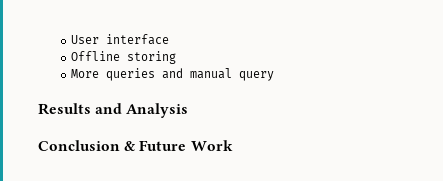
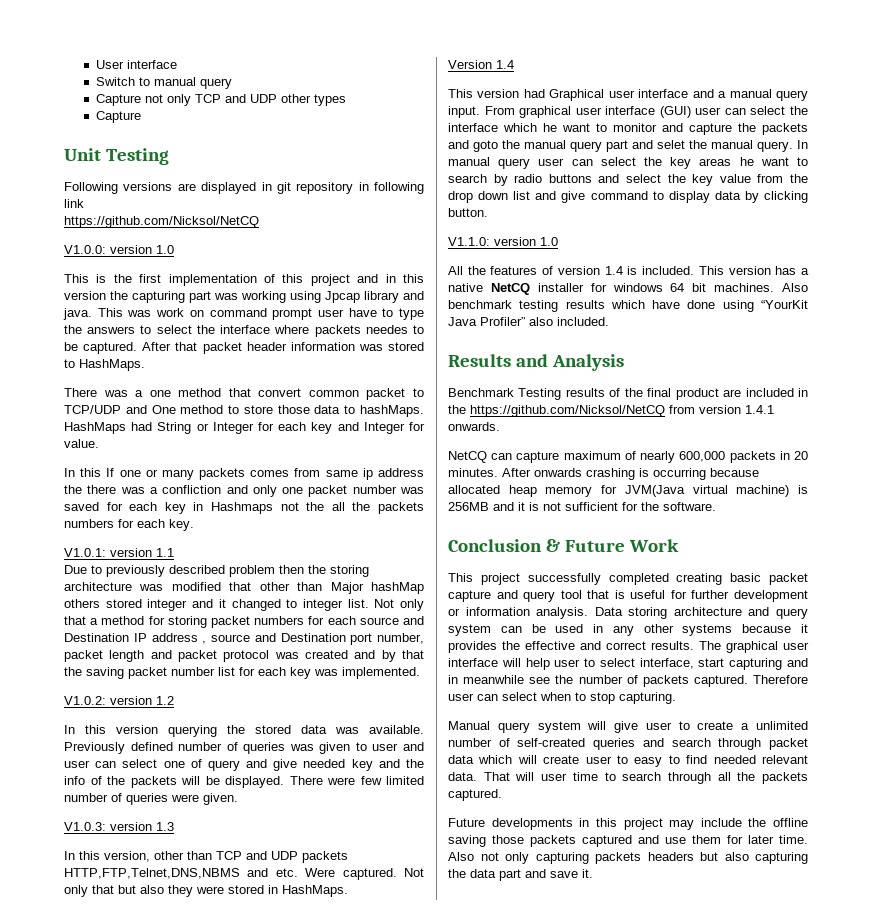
[70,51,176,64] [70,68,274,81] [38,103,189,118] [38,140,233,151] Offline storing // More queries and manual query // Results and Analysis // Conclusion & Future Work -> [95,77,232,89] [95,94,346,106] [95,111,141,123] [64,148,169,165] [64,182,424,194] [64,199,84,208] [64,216,259,228] [64,245,174,254] [64,274,424,286] [64,291,424,303] [63,308,424,320] [64,325,425,337] [64,342,424,354] [64,359,145,371] [64,388,424,400] [64,405,424,417] [64,422,425,434] [64,439,99,448] [64,468,425,480] [64,485,425,497] [64,502,425,514] [64,519,194,531] [64,548,174,557] [64,565,369,577] [64,582,424,594] [64,599,424,611] [64,616,424,628] [64,633,424,645] [64,650,424,662] [64,667,420,679] [64,696,174,705] [64,725,424,737] [64,742,424,754] [64,759,425,771] [64,776,424,788] [64,793,238,805] [64,822,174,831] [64,851,348,863] [64,868,424,880] [64,885,348,897] [448,60,514,69] [448,89,808,101] [448,106,808,118] [448,123,808,135] [448,140,808,152] [448,157,808,169] [448,174,808,186] [448,191,808,203] [448,208,488,217] [448,237,558,246] [448,266,809,275] [448,283,808,295] [448,300,808,312] [448,317,609,326] [448,354,624,371] [448,388,809,400] [448,405,774,417] [448,422,500,431] [448,451,808,463] [448,468,759,480] [448,485,808,497] [448,502,716,511] [448,539,679,552] [448,573,808,585] [448,590,808,602] [448,607,808,619] [448,624,808,636] [448,641,809,653] [448,658,808,670] [448,675,808,687] [448,692,676,704] [448,721,808,733] [448,738,808,750] [448,755,808,767] [448,772,808,784] [448,789,502,801] [448,818,808,830] [448,835,808,847] [448,852,808,864] [448,869,593,881] Switch to manual query // Capture not only TCP and UDP other types // Capture // Unit Testing // Following versions are displayed in git repository in following link // https://github.com/Nicksol/NetCQ // V1.0.0: version 1.0 // This is the first implementation of this project and in this version the capturing part was working using Jpcap library and java. This was work on command prompt user have to type the answers to select the interface where packets needes to be captured. After that packet header information was stored to HashMaps. // There was a one method that convert common packet to TCP/UDP and One method to store those data to hashMaps. HashMaps had String or Integer for each key and Integer for value. // In this If one or many packets comes from same ip address the there was a confliction and only one packet number was saved for each key in Hashmaps not the all the packets numbers for each key. // V1.0.1: version 1.1 // Due to previously described problem then the storing architecture was modified that other than Major hashMap others stored integer and it changed to integer list. Not only that a method for storing packet numbers for each source and Destination IP address , source and Destination port number, packet length and packet protocol was created and by that the saving packet number list for each key was implemented. // V1.0.2: version 1.2 // In this version querying the stored data was available. Previously defined number of queries was given to user and user can select one of query and give needed key and the info of the packets will be displayed. There were few limited number of queries were given. // V1.0.3: version 1.3 // In this version, other than TCP and UDP packets HTTP,FTP,Telnet,DNS,NBMS and etc. Were captured. Not only that but also they were stored in HashMaps. // Version 1.4 // This version had Graphical user interface and a manual query input. From graphical user interface (GUI) user can select the interface which he want to monitor and capture the packets and goto the manual query part and selet the manual query. In manual query user can select the key areas he want to search by radio buttons and select the key value from the drop down list and give command to display data by clicking button. // V1.1.0: version 1.0 // All the features of version 1.4 is included. This version has a native NetCQ installer for windows 64 bit machines. Also benchmark testing results which have done using “YourKit Java Profiler” also included. // Results and Analysis // Benchmark Testing results of the final product are included in the https://github.com/Nicksol/NetCQ from version 1.4.1 onwards. // NetCQ can capture maximum of nearly 600,000 packets in 20 minutes. After onwards crashing is occurring because allocated heap memory for JVM(Java virtual machine) is 256MB and it is not sufficient for the software. // Conclusion & Future Work // This project successfully completed creating basic packet capture and query tool that is useful for further development or information analysis. Data storing architecture and query system can be used in any other systems because it provides the effective and correct results. The graphical user interface will help user to select interface, start capturing and in meanwhile see the number of packets captured. Therefore user can select when to stop capturing. // Manual query system will give user to create a unlimited number of self-created queries and search through packet data which will create user to easy to find needed relevant data. That will user time to search through all the packets captured. // Future developments in this project may include the offline saving those packets captured and use them for later time. Also not only capturing packets headers but also capturing the data part and save it.

